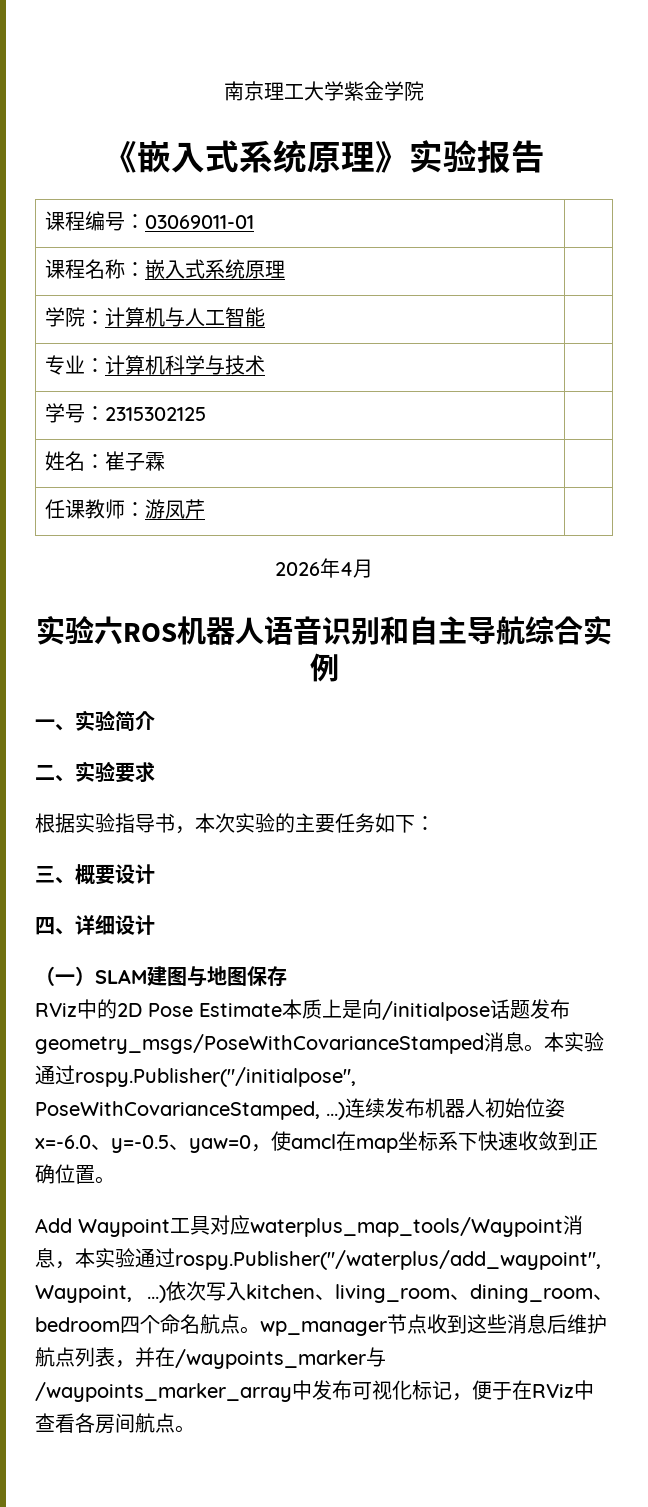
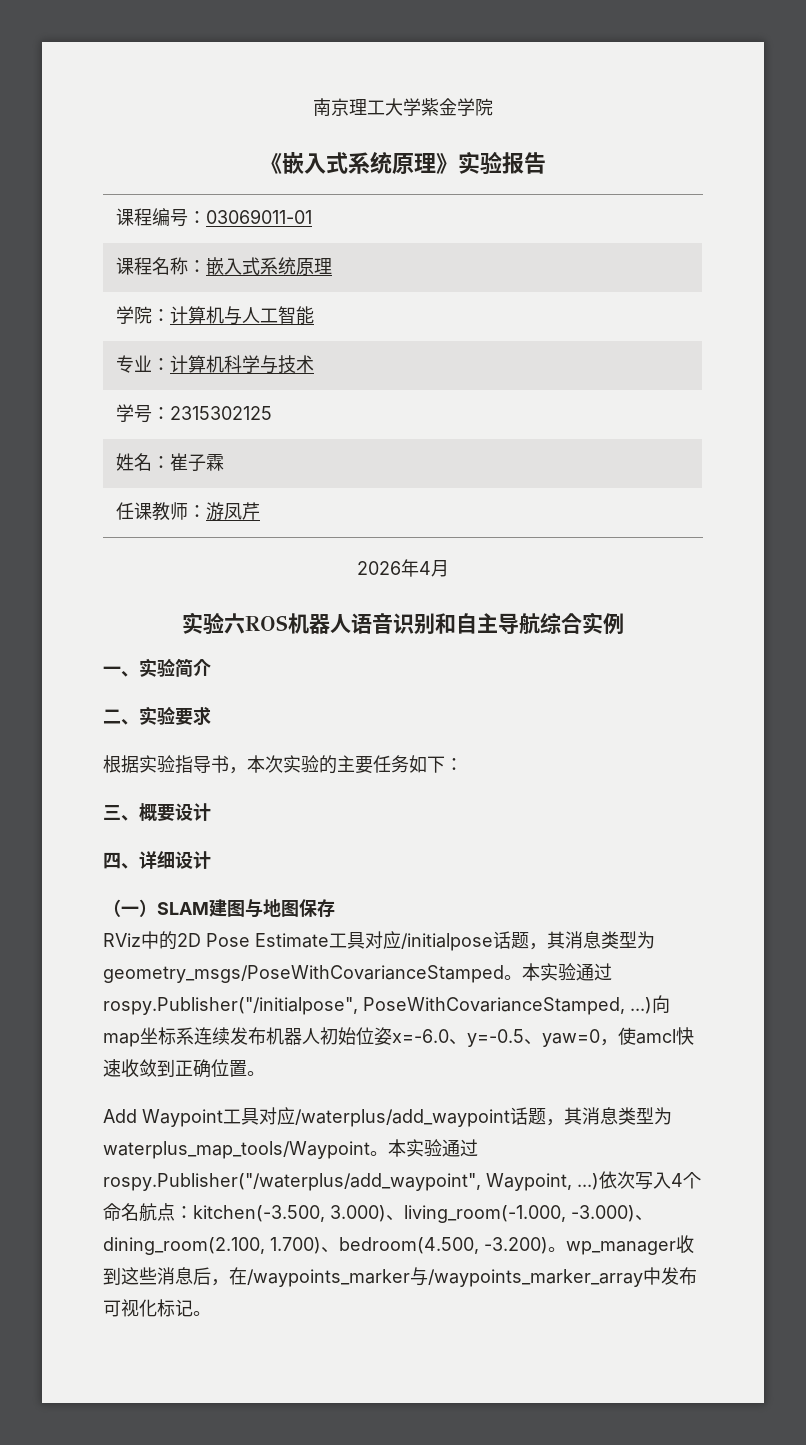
[282,999,570,1021] [35,1032,524,1054] 本质上是向/initialpose话题发布geometry_msgs/PoseWithCovarianceStamped消息 -> [329,931,655,951] [103,965,504,983] 工具对应/initialpose话题，其消息类型为geometry_msgs/PoseWithCovarianceStamped
(345, 1111) none -> [652,995,670,1013] [103,1027,194,1047] 向map坐标系
[336,1131,478,1153] 在map坐标系下 -> (676, 1036) none
[250,1215,583,1237] [35,1248,75,1269] waterplus_map_tools/Waypoint消息， -> [295,1107,672,1127] [103,1141,388,1159] /waterplus/add_waypoint话题，其消息类型为waterplus_map_tools/Waypoint。
[246,1284,613,1303] [35,1314,607,1336] [35,1347,155,1368] kitchen、living_room、dining_room、bedroom四个命名航点。wp_manager节点收到这些消息后维护航点列表，并 -> [671,1172,701,1189] [103,1203,653,1223] [103,1235,694,1255] [103,1267,229,1286] 4个命名航点：kitchen(-3.500, 3.000)、living_room(-1.000, -3.000)、dining_room(2.100, 1.700)、bedroom(4.500, -3.200)。wp_manager收到这些消息后，
[452,1380,594,1401] [35,1413,175,1434] ，便于在RViz中查看各房间航点 -> (193, 1308) none

